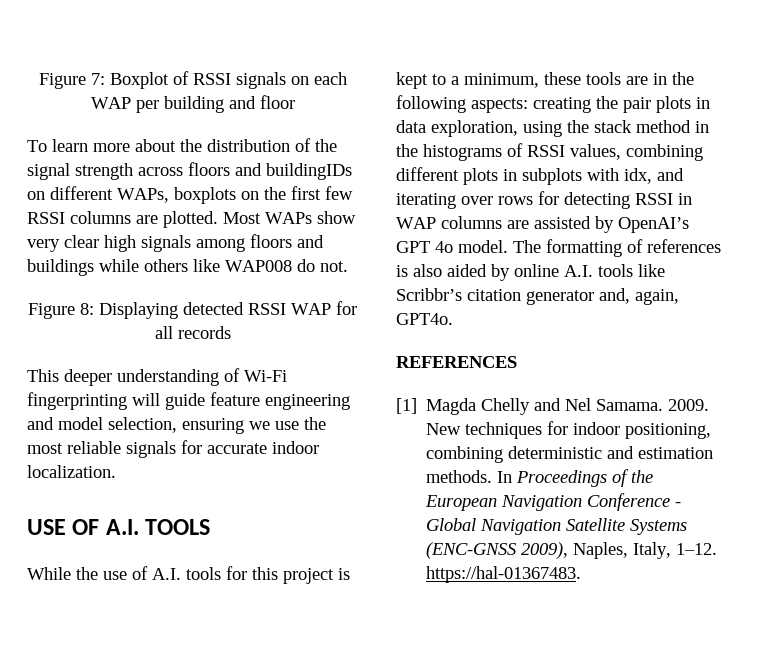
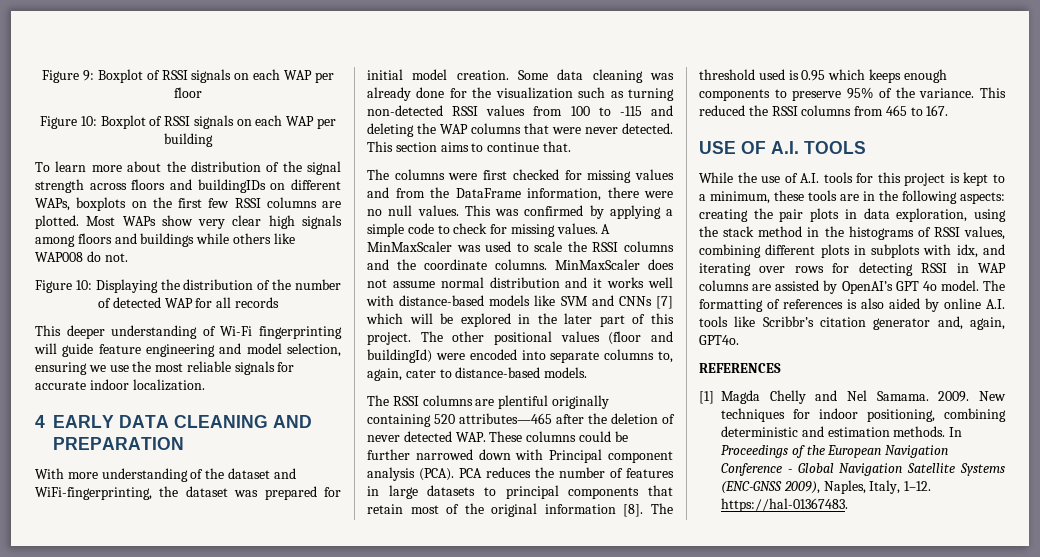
[38,73,105,89] Figure 7: -> [42,69,334,83] [174,87,202,98] [39,116,97,129] Figure 9: Boxplot of RSSI signals on each WAP per floor // Figure 10:
[228,95,295,109] and floor -> (213, 140) none
[80,302,286,319] 8: Displaying detected RSSI -> [76,279,341,293] [98,297,161,308] 10: Displaying the distribution of the number of detected
(116, 471) none -> [35,415,312,428] [52,437,184,450] [35,468,296,482] [35,486,341,500] [367,69,674,83] [367,87,674,101] [367,105,673,116] [367,123,673,137] [367,141,571,152] [367,169,674,183] [367,187,673,201] [367,205,673,219] [367,223,611,237] [367,241,674,252] [367,259,674,270] [367,277,673,288] [366,295,673,309] [366,313,674,327] [367,331,673,345] [367,349,673,363] [367,367,588,381] [367,395,609,409] [367,413,675,427] [367,431,628,442] [367,449,673,463] [367,467,674,481] [367,485,673,499] [367,503,673,517] [699,69,947,83] [699,87,1006,101] [699,105,949,116] // 4 EARLY DATA CLEANING AND PREPARATION // With more understanding of the dataset and WiFi-fingerprinting, the dataset was prepared for initial model creation. Some data cleaning was already done for the visualization such as turning non-detected RSSI values from 100 to -115 and deleting the WAP columns that were never detected. This section aims to continue that. // The columns were first checked for missing values and from the DataFrame information, there were no null values. This was confirmed by applying a simple code to check for missing values. A MinMaxScaler was used to scale the RSSI columns and the coordinate columns. MinMaxScaler does not assume normal distribution and it works well with distance-based models like SVM and CNNs [7] which will be explored in the later part of this project. The other positional values (floor and buildingId) were encoded into separate columns to, again, cater to distance-based models. // The RSSI columns are plentiful originally containing 520 attributes—465 after the deletion of never detected WAP. These columns could be further narrowed down with Principal component analysis (PCA). PCA reduces the number of features in large datasets to principal components that retain most of the original information [8]. The threshold used is 0.95 which keeps enough components to preserve 95% of the variance. This reduced the RSSI columns from 465 to 167.

